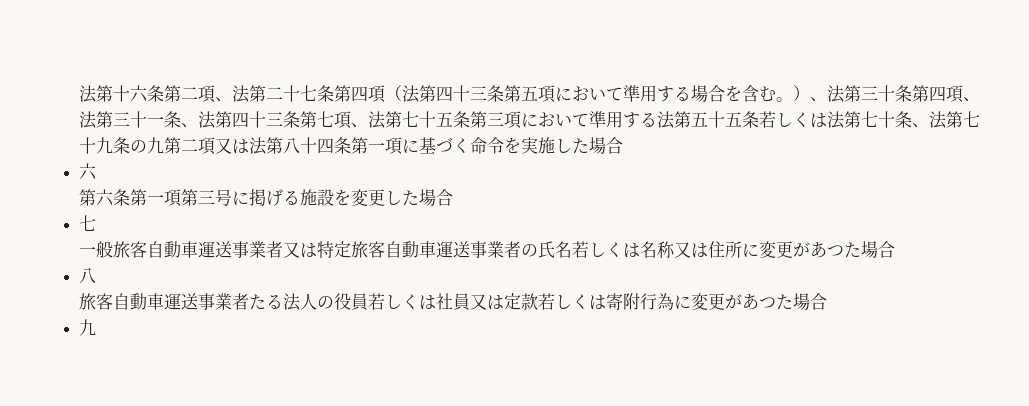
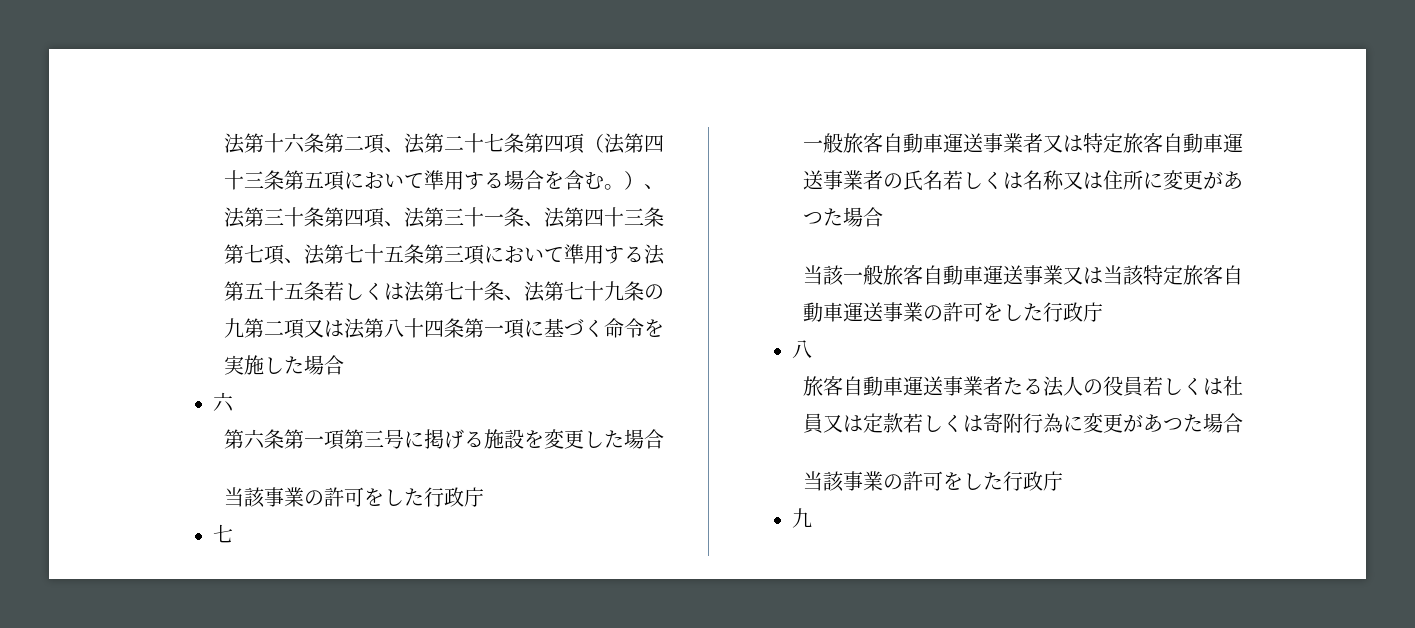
(454, 197) none -> [223,487,484,508] // 当該事業の許可をした行政庁
(896, 249) none -> [802,265,1243,286] [802,302,1103,322] // 当該一般旅客自動車運送事業又は当該特定旅客自動車運送事業の許可をした行政庁
(828, 301) none -> [802,471,1063,492] // 当該事業の許可をした行政庁

